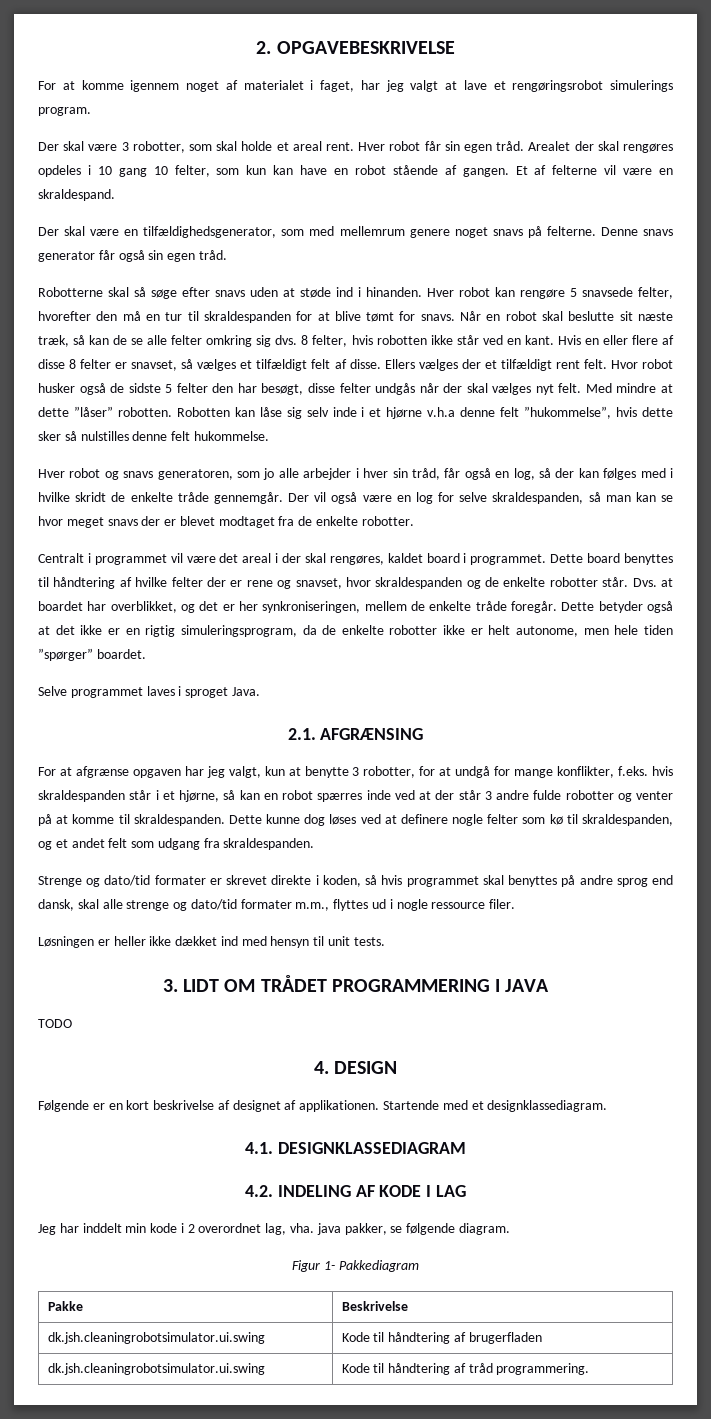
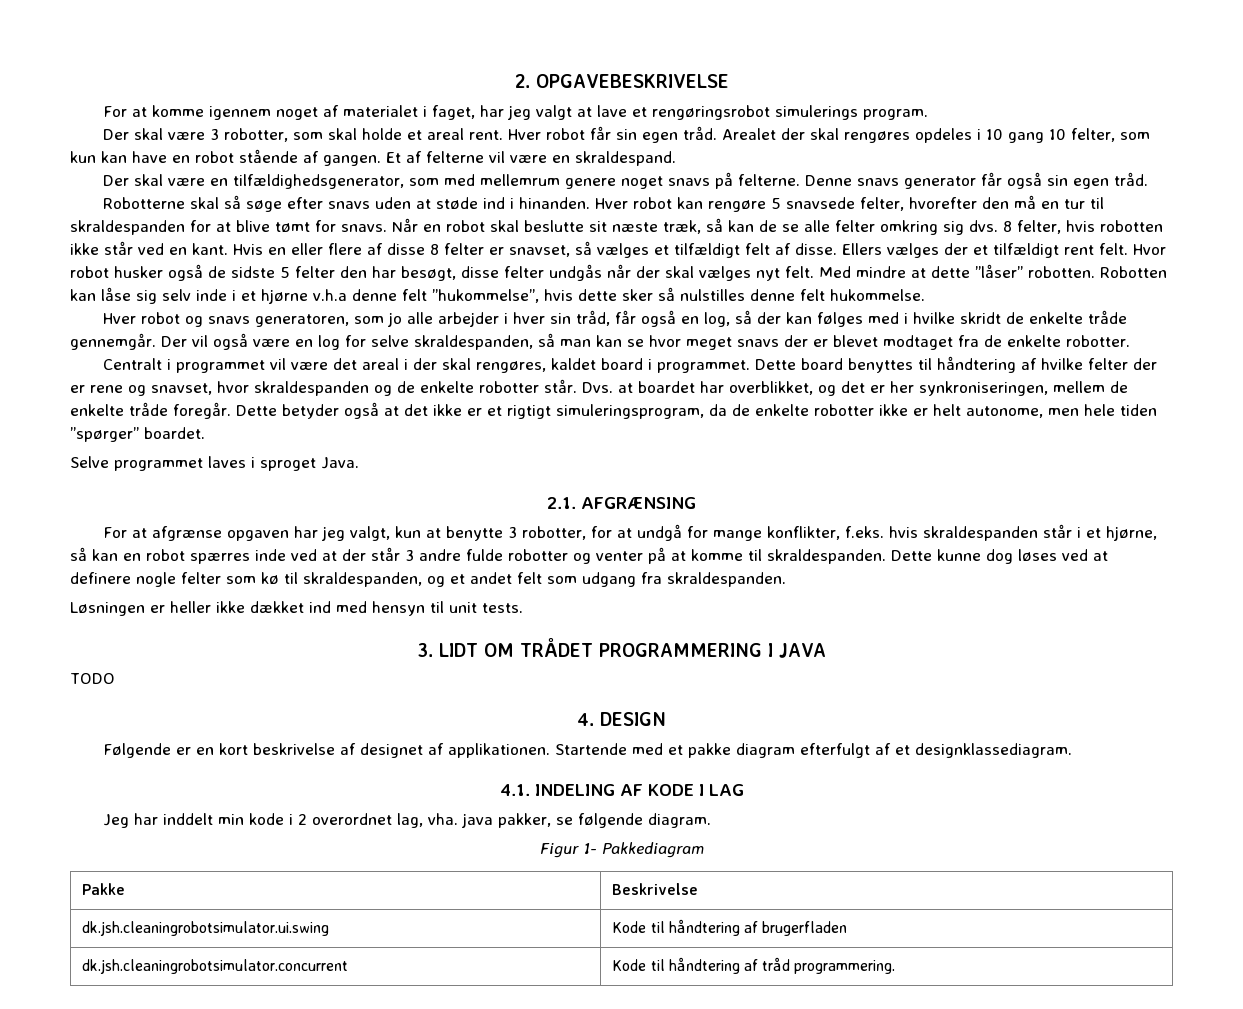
[125,625,176,637] en rigtig -> [487,405,551,419] et rigtigt
[38,875,674,887] [38,899,516,911] // Strenge og dato/tid formater er skrevet direkte i koden, så hvis programmet skal benyttes på andre sprog end dansk, skal alle strenge og dato/tid formater m.m., flyttes ud i nogle ressource filer. -> (786, 579) none
[487,1100,608,1112] [245,1142,466,1154] [245,1185,274,1197] designklassediagram. // 4.1. DESIGNKLASSEDIAGRAM // 4.2. -> [688,743,1073,758] [499,784,530,796] pakke diagram efterfulgt af et designklassediagram. // 4.1.
[47,1363,265,1375] dk.jsh.cleaningrobotsimulator.ui.swing -> [82,959,349,974] dk.jsh.cleaningrobotsimulator.concurrent

